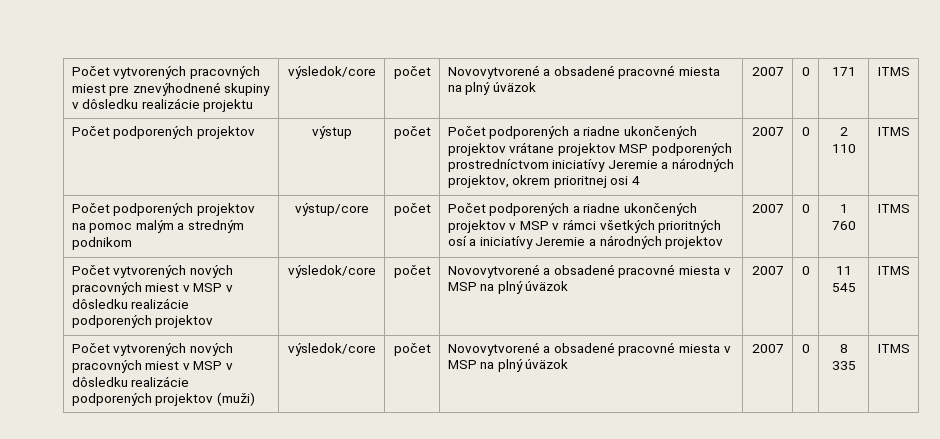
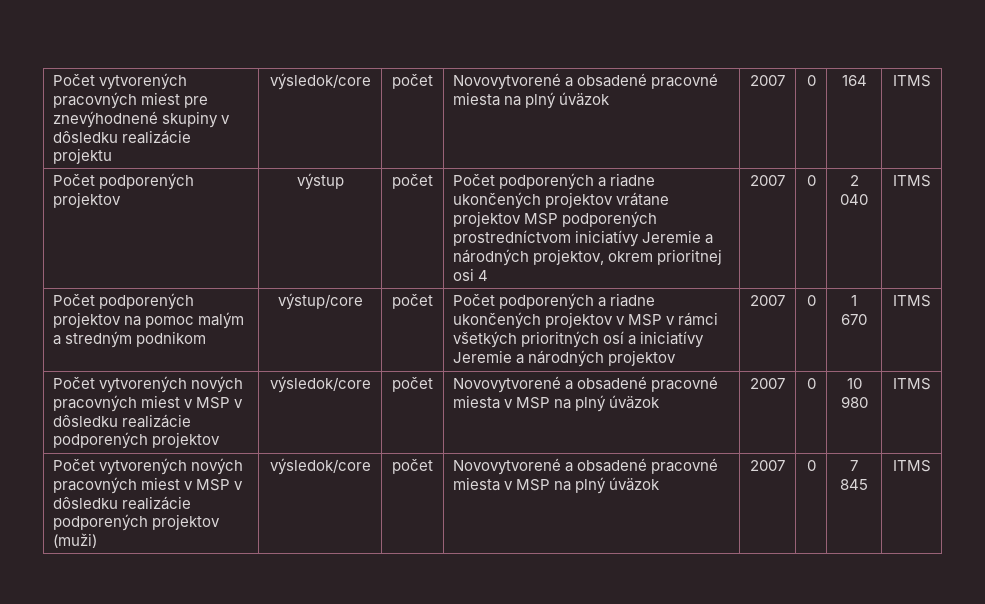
[831,67,856,76] 171 -> [841,75,867,86] 164
[831,144,856,153] 110 -> [840,194,868,205] 040
[831,221,856,230] 760 -> [841,314,867,325] 670
[835,266,852,275] [831,283,856,292] 11 545 -> [846,378,862,389] [840,396,868,408] 10 980
[839,344,848,353] [831,361,856,370] 8 335 -> [850,460,858,471] [840,479,868,490] 7 845

